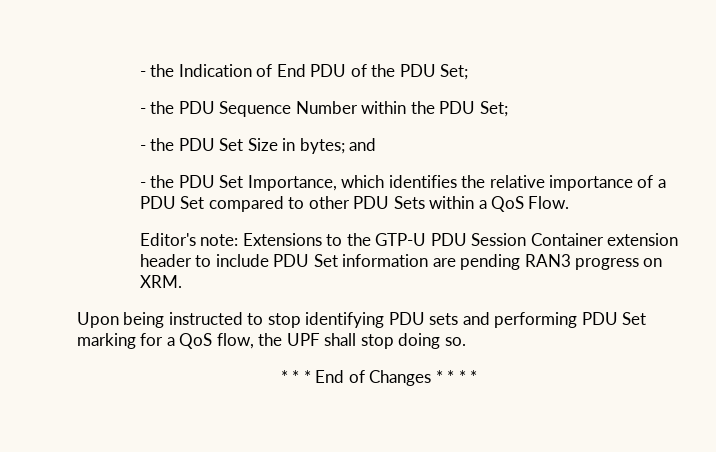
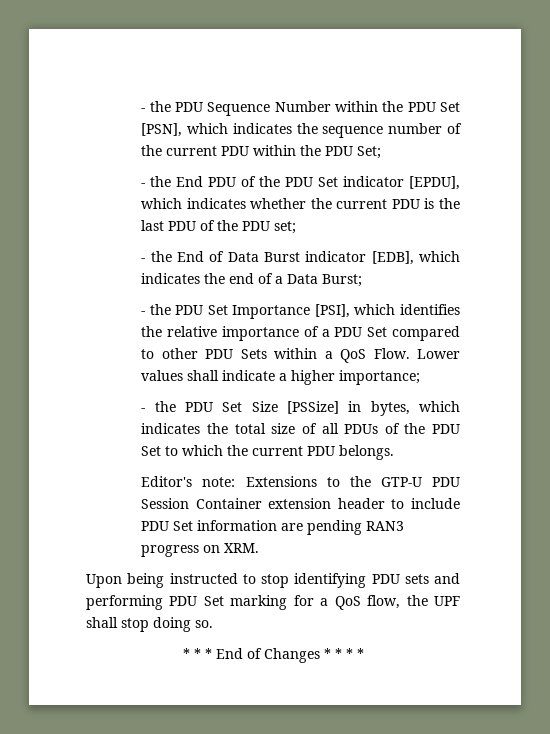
[139,64,468,80] [139,101,175,114] - the Indication of End PDU of the PDU Set; // - the -> [141,101,171,112] - the
[479,101,508,117] [139,138,377,154] [139,175,337,191] Set; // - the PDU Set Size in bytes; and // - the PDU Set Importance, -> [440,102,460,112] [141,123,462,138] [141,145,382,159] [141,176,461,190] [141,198,461,209] [141,220,297,234] [141,251,460,265] [141,273,363,287] [141,304,350,319] Set [PSN], which indicates the sequence number of the current PDU within the PDU Set; // - the End PDU of the PDU Set indicator [EPDU], which indicates whether the current PDU is the last PDU of the PDU set; // - the End of Data Burst indicator [EDB], which indicates the end of a Data Burst; // - the PDU Set Importance [PSI],
(570, 202) none -> [417,349,460,359] [141,370,421,385] [141,401,460,416] [141,423,460,434] [141,445,395,460] Lower values shall indicate a higher importance; // - the PDU Set Size [PSSize] in bytes, which indicates the total size of all PDUs of the PDU Set to which the current PDU belongs.

